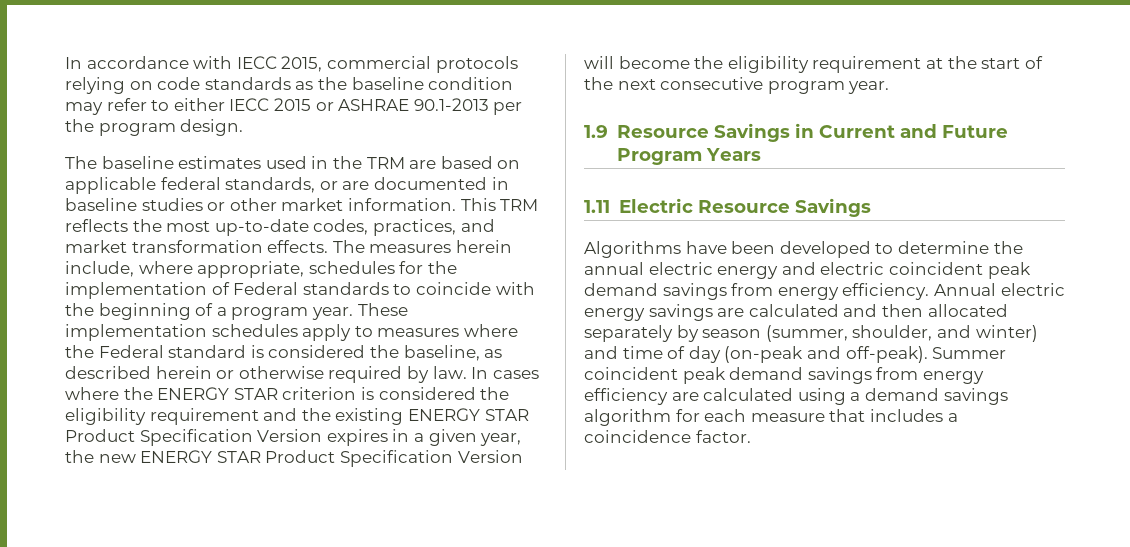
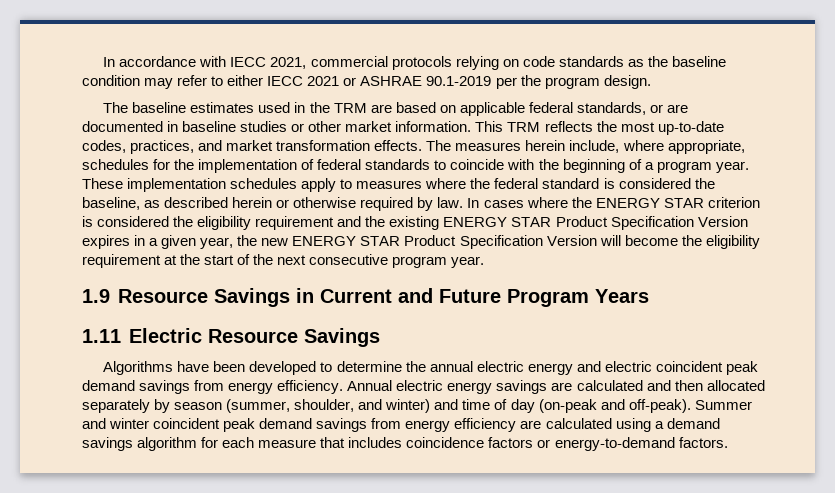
[281,56,323,72] 2015, -> [270,57,307,69] 2021,
[273,98,311,111] 2015 -> [307,76,340,86] 2021
[413,98,489,111] 90.1-2013 -> [426,76,492,86] 90.1-2019
[233,282,299,295] Federal -> [317,159,362,170] federal
[98,345,164,358] Federal -> [494,178,539,189] federal
(1007, 353) none -> [82,418,150,429] and winter
[947,413,958,422] [584,430,751,443] a coincidence factor. -> [406,437,728,451] coincidence factors or energy-to-demand factors.

